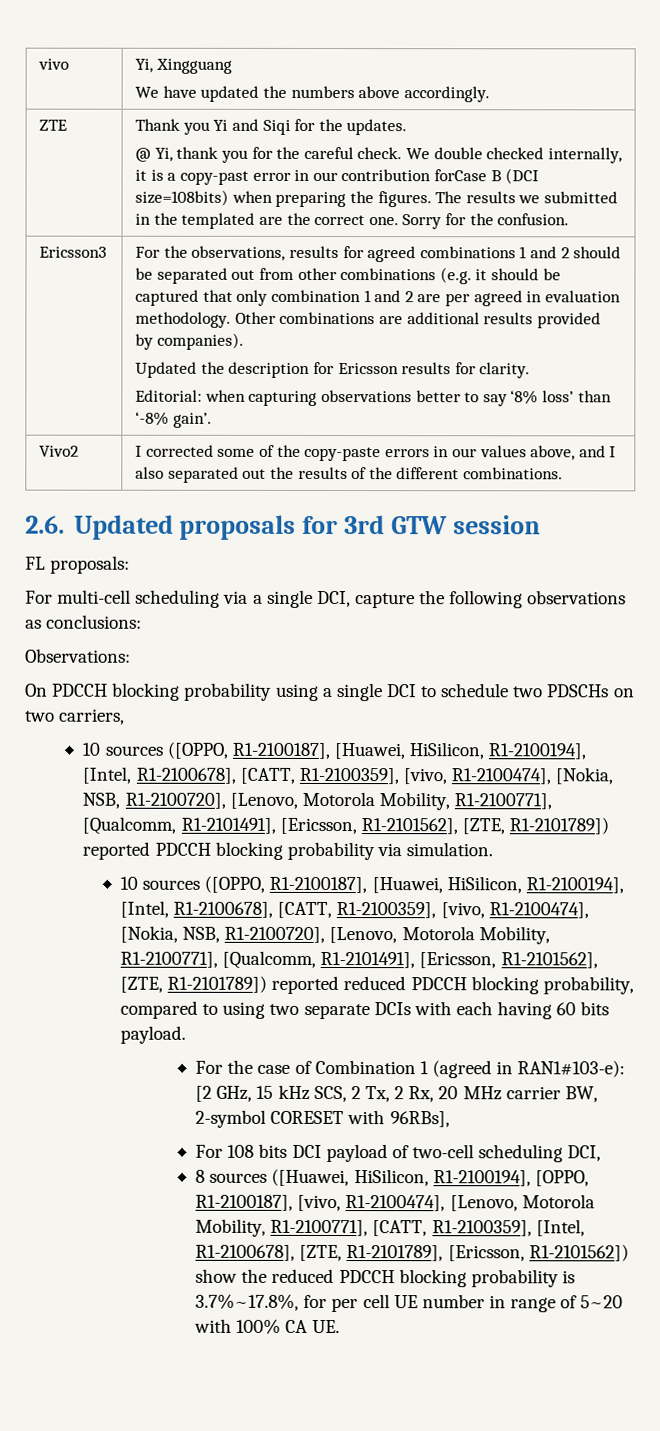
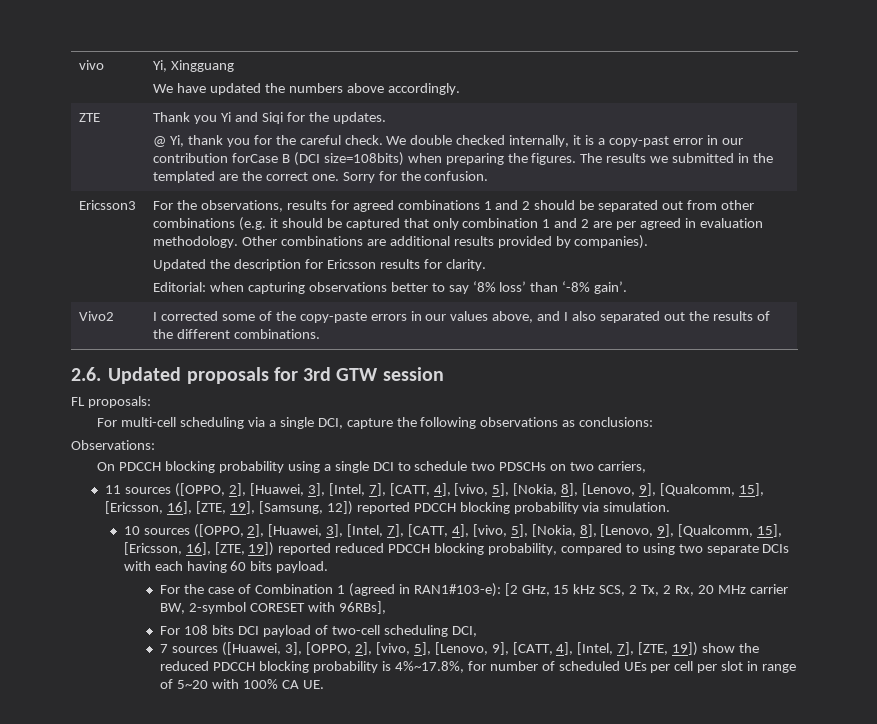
[82,741,587,760] [82,766,614,785] [82,791,553,811] [82,816,610,835] 10 sources ([OPPO, R1-2100187], [Huawei, HiSilicon, R1-2100194], [Intel, R1-2100678], [CATT, R1-2100359], [vivo, R1-2100474], [Nokia, NSB, R1-2100720], [Lenovo, Motorola Mobility, R1-2100771], [Qualcomm, R1-2101491], [Ericsson, R1-2101562], [ZTE, R1-2101789]) -> [105,483,764,497] [105,501,353,515] 11 sources ([OPPO, 2], [Huawei, 3], [Intel, 7], [CATT, 4], [vivo, 5], [Nokia, 8], [Lenovo, 9], [Qualcomm, 15], [Ericsson, 16], [ZTE, 19], [Samsung, 12])
[269,876,624,894] [120,900,589,919] [120,925,550,945] [120,950,598,969] [120,975,268,993] R1-2100187], [Huawei, HiSilicon, R1-2100194], [Intel, R1-2100678], [CATT, R1-2100359], [vivo, R1-2100474], [Nokia, NSB, R1-2100720], [Lenovo, Motorola Mobility, R1-2100771], [Qualcomm, R1-2101491], [Ericsson, R1-2101562], [ZTE, R1-2101789]) -> [247,524,783,537] [123,542,275,556] 2], [Huawei, 3], [Intel, 7], [CATT, 4], [vivo, 5], [Nokia, 8], [Lenovo, 9], [Qualcomm, 15], [Ericsson, 16], [ZTE, 19])
[195,1169,206,1183] 8 -> [160,644,169,653] 7
[353,1169,589,1187] [195,1194,595,1212] [195,1218,585,1237] [195,1244,629,1262] HiSilicon, R1-2100194], [OPPO, R1-2100187], [vivo, R1-2100474], [Lenovo, Motorola Mobility, R1-2100771], [CATT, R1-2100359], [Intel, R1-2100678], [ZTE, R1-2101789], [Ericsson, R1-2101562]) -> [285,642,699,656] 3], [OPPO, 2], [vivo, 5], [Lenovo, 9], [CATT, 4], [Intel, 7], [ZTE, 19])
[195,1293,485,1313] 3.7%~17.8%, for per cell UE number -> [394,661,744,673] 4%~17.8%, for number of scheduled UEs per cell per slot

